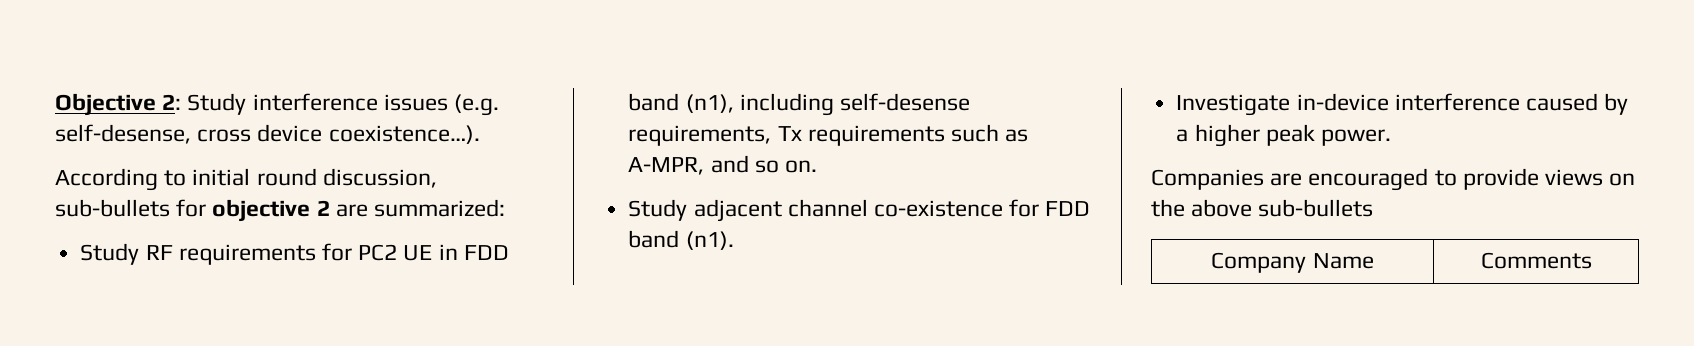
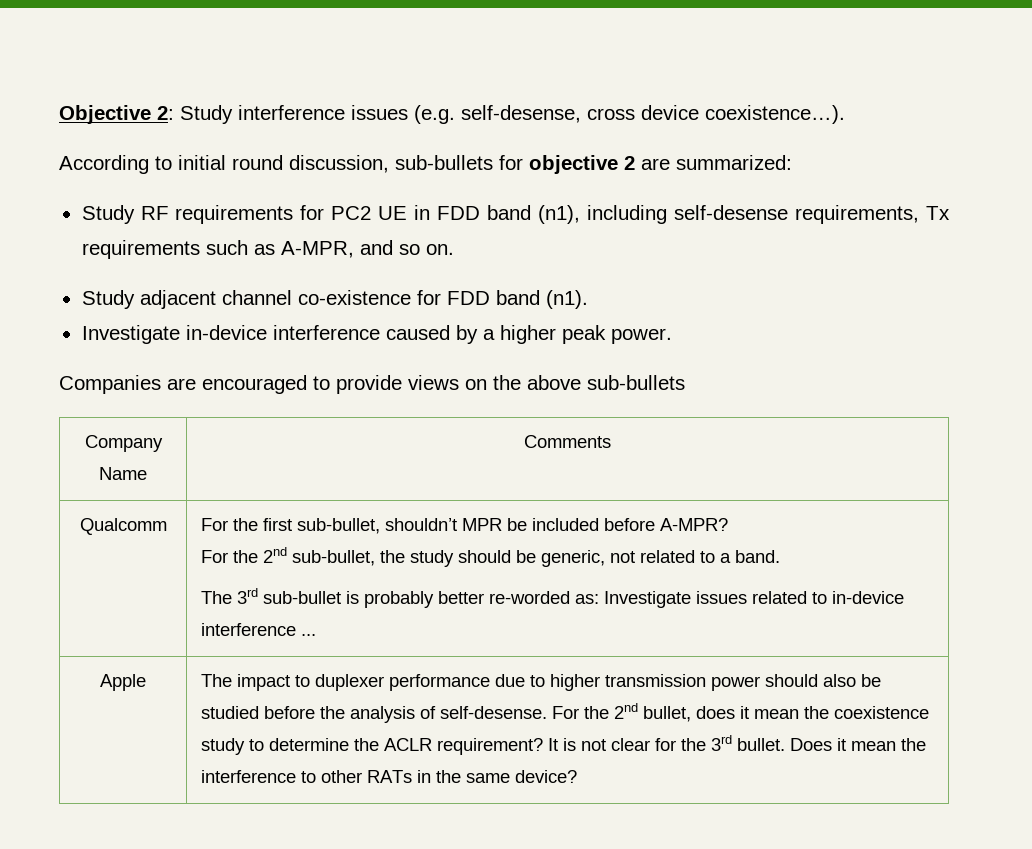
(1592, 260) none -> [79,518,167,535] [201,518,729,534] [201,547,781,567] [201,588,905,608] [201,623,317,636] [100,674,146,691] [201,674,882,691] [201,703,930,723] [201,735,927,755] [201,770,578,783] // Qualcomm | For the first sub-bullet, shouldn’t MPR be included before A-MPR? // For the 2nd sub-bullet, the study should be generic, not related to a band. // The 3rd sub-bullet is probably better re-worded as: Investigate issues related to in-device interference ... // Apple | The impact to duplexer performance due to higher transmission power should also be studied before the analysis of self-desense. For the 2nd bullet, does it mean the coexistence study to determine the ACLR requirement? It is not clear for the 3rd bullet. Does it mean the interference to other RATs in the same device?

